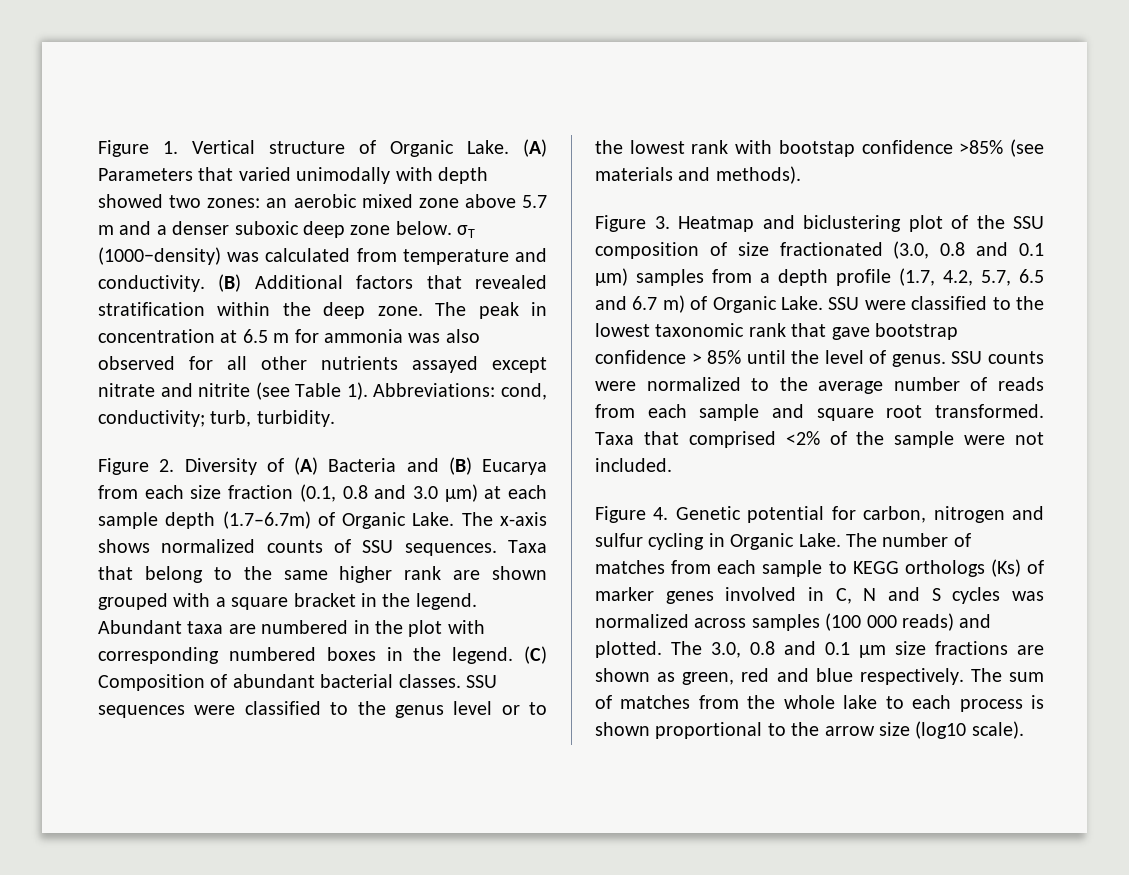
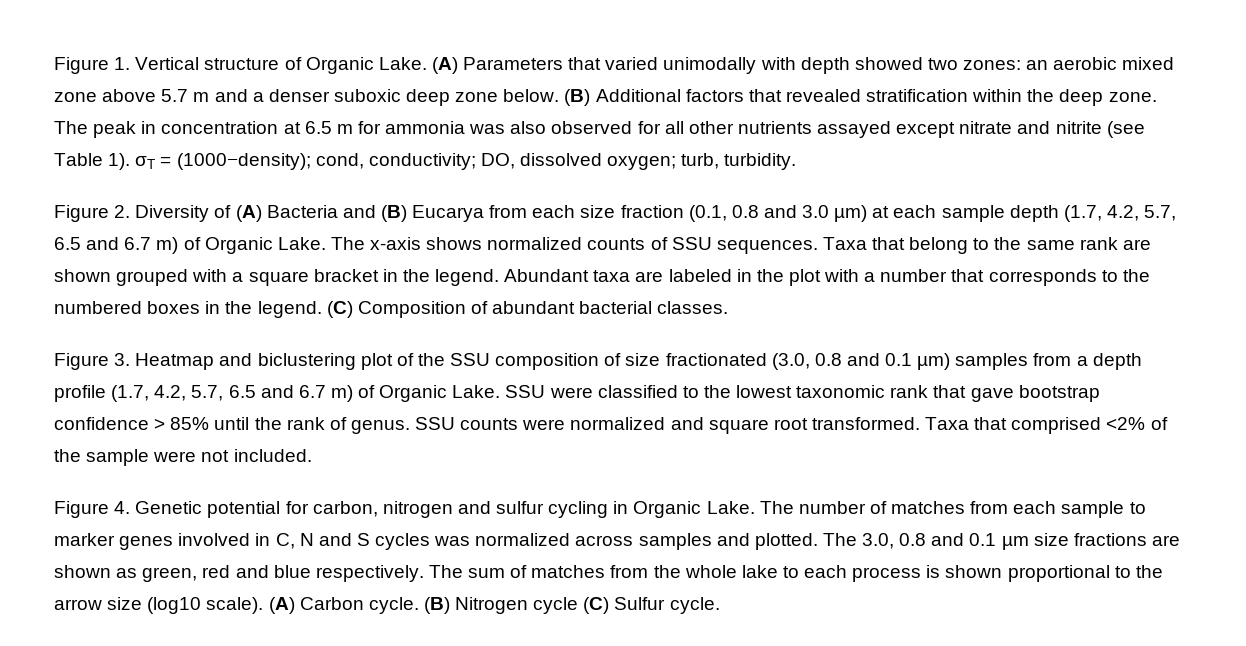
[457,225,476,238] [98,247,547,265] [98,275,205,292] σT (1000−density) was calculated from temperature and conductivity. -> (560, 95) none
[373,383,547,400] [98,410,205,427] Abbreviations: cond, conductivity; -> [135,153,677,170] σT = (1000−density); cond, conductivity; DO, dissolved oxygen;
[222,511,311,529] (1.7–6.7m) -> [1063,205,1177,222] [54,237,179,254] (1.7, 4.2, 5.7, 6.5 and 6.7 m)
[339,566,393,583] higher -> (1075, 245) none
[261,620,349,634] numbered -> [668,269,732,282] labeled
[98,647,219,664] corresponding -> [864,269,1150,286] a number that corresponds to the
[466,675,497,688] [98,701,547,718] [595,139,1044,157] [595,166,801,184] SSU sequences were classified to the genus level or to the lowest rank with bootstap confidence >85% (see materials and methods). -> (729, 307) none
[824,350,864,364] level -> [286,417,325,430] rank
[751,377,1044,394] [595,404,760,421] to the average number of reads from each sample -> (666, 423) none
[852,559,1044,577] KEGG orthologs (Ks) of -> (1146, 508) none
[825,613,954,631] (100 000 reads) -> (712, 541) none
(1024, 730) none -> [268,597,720,614] (A) Carbon cycle. (B) Nitrogen cycle (C) Sulfur cycle.

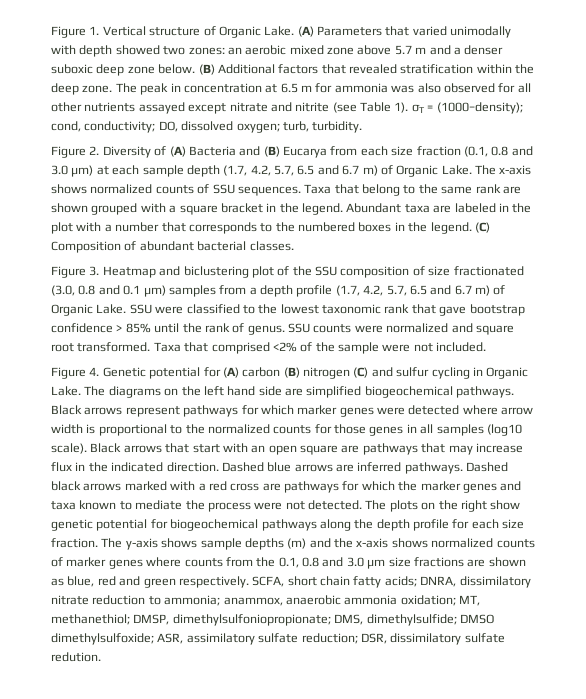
[312,501,453,518] carbon, nitrogen -> [222,367,369,379] (A) carbon (B) nitrogen (C)
[798,501,1146,518] [54,533,997,550] number of matches from each sample to marker genes involved in C, N and S cycles was normalized across samples and plotted. The 3.0, 0.8 and 0.1 -> [108,386,515,398] [51,405,534,417] [51,424,522,436] [51,443,523,455] [51,462,509,474] [51,481,522,493] [51,500,521,512] [51,519,525,531] [51,538,535,550] [51,557,364,569] diagrams on the left hand side are simplified biogeochemical pathways. Black arrows represent pathways for which marker genes were detected where arrow width is proportional to the normalized counts for those genes in all samples (log10 scale). Black arrows that start with an open square are pathways that may increase flux in the indicated direction. Dashed blue arrows are inferred pathways. Dashed black arrows marked with a red cross are pathways for which the marker genes and taxa known to mediate the process were not detected. The plots on the right show genetic potential for biogeochemical pathways along the depth profile for each size fraction. The y-axis shows sample depths (m) and the x-axis shows normalized counts of marker genes where counts from the 0.1, 0.8 and 3.0
[142,567,198,582] green, -> [67,576,95,587] blue,
[273,565,1163,582] [54,597,720,614] blue respectively. The sum of matches from the whole lake to each process is shown proportional to the arrow size (log10 scale). (A) Carbon cycle. (B) Nitrogen cycle (C) Sulfur cycle. -> [143,576,531,588] [51,595,480,606] [51,614,494,626] [51,633,505,645] [51,652,101,662] green respectively. SCFA, short chain fatty acids; DNRA, dissimilatory nitrate reduction to ammonia; anammox, anaerobic ammonia oxidation; MT, methanethiol; DMSP, dimethylsulfoniopropionate; DMS, dimethylsulfide; DMSO dimethylsulfoxide; ASR, assimilatory sulfate reduction; DSR, dissimilatory sulfate redution.

